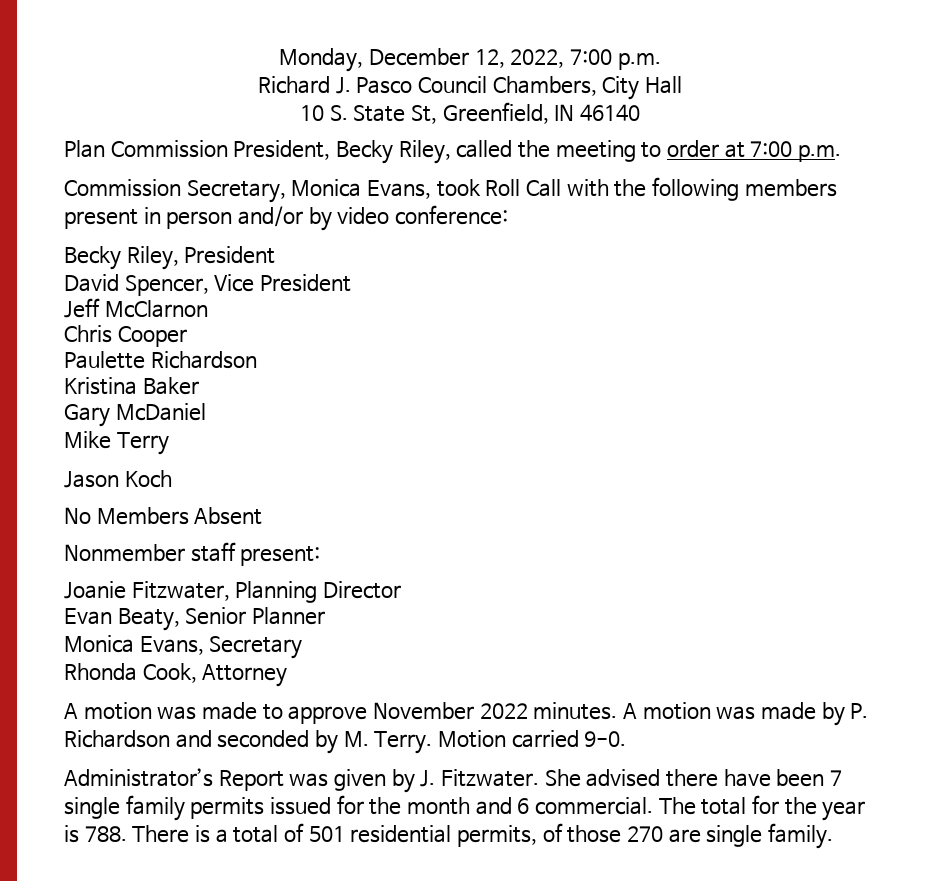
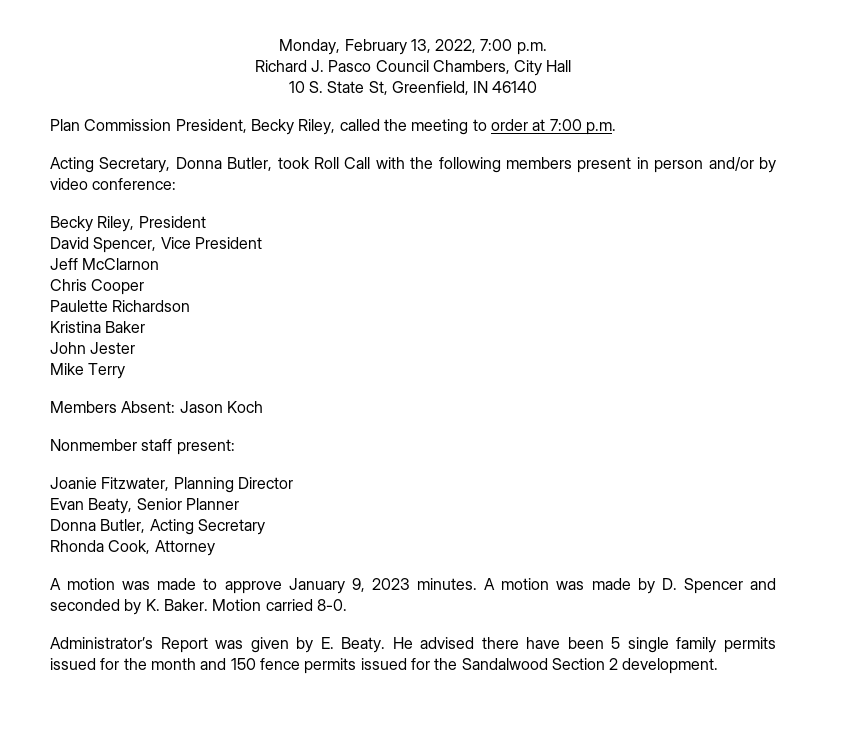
[368,48,505,68] December 12, -> [344,39,431,55] February 13,
[64,179,431,203] Commission Secretary, Monica Evans, -> [50,157,273,173] Acting Secretary, Donna Butler,
[64,403,206,427] Gary McDaniel -> [50,342,136,354] John Jester
(169, 443) none -> [50,401,176,413] Members Absent:
[64,507,263,525] // No Members Absent -> (263, 407) none
[64,635,204,655] Monica Evans, -> [50,519,194,535] Donna Butler, Acting
[372,702,528,720] November 2022 -> [288,578,410,594] January 9, 2023
[850,703,869,719] [64,730,170,748] P. Richardson -> [661,578,743,594] D. Spencer
[343,731,433,754] M. Terry. -> [145,599,208,611] K. Baker.
[584,731,627,747] 9-0. -> [316,599,347,611] 8-0.
[420,769,581,787] J. Fitzwater. She -> [320,637,413,653] E. Beaty. He
[829,770,842,786] 7 -> [611,637,621,649] 5
[517,795,866,821] [64,823,834,849] 6 commercial. The total for the year is 788. There is a total of 501 residential permits, of those 270 are single family. -> [230,658,719,674] 150 fence permits issued for the Sandalwood Section 2 development.

